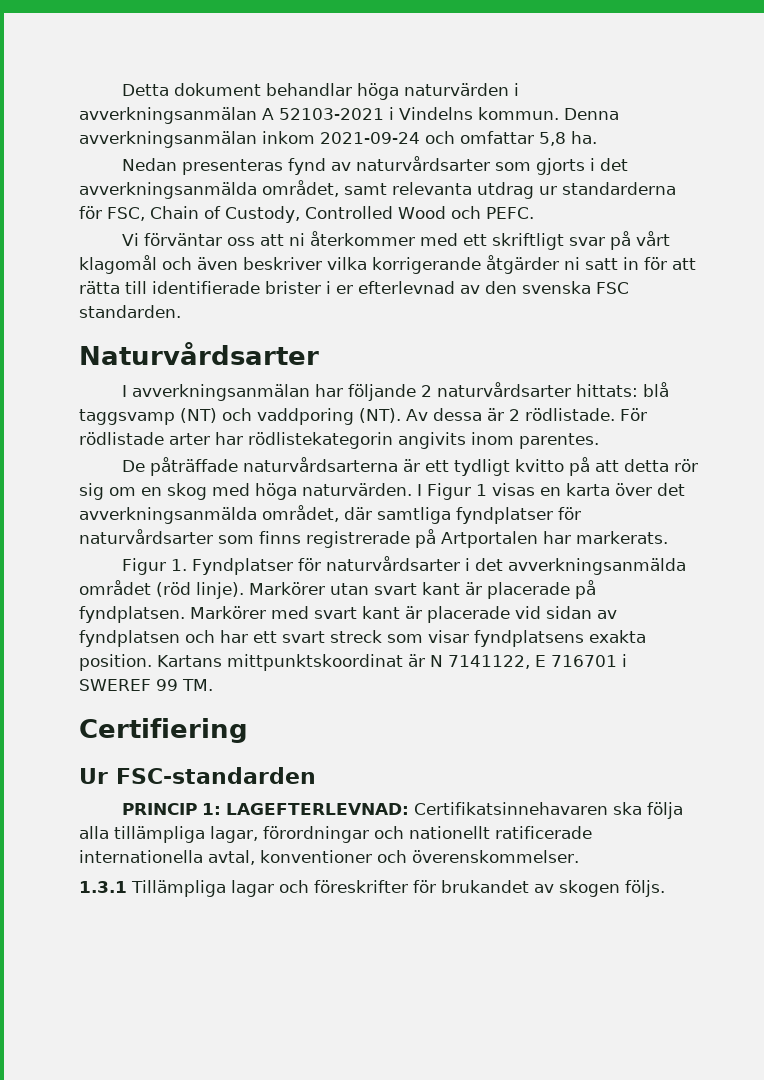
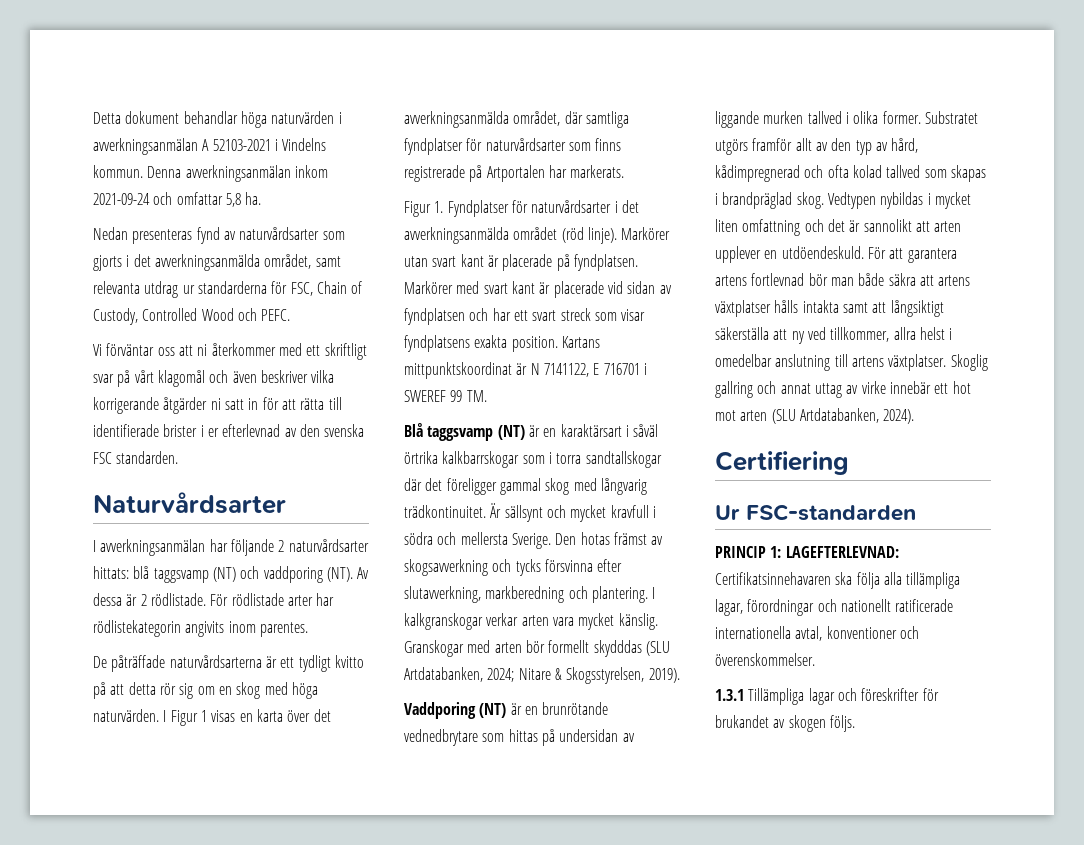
(213, 685) none -> [404,423,659,441] [404,451,662,468] [404,478,647,495] [404,503,656,522] [404,532,664,549] [404,559,623,576] [404,586,656,603] [404,613,658,630] [404,640,670,657] [404,667,680,684] [404,702,609,719] [404,729,635,746] [715,111,978,128] [715,138,919,155] [715,165,986,182] [715,192,971,209] [715,219,962,236] [715,246,957,263] [715,273,971,286] [715,300,944,317] [715,327,953,344] [715,354,988,371] [715,381,971,398] [715,408,915,424] // Blå taggsvamp (NT) är en karaktärsart i såväl örtrika kalkbarrskogar som i torra sandtallskogar där det föreligger gammal skog med långvarig trädkontinuitet. Är sällsynt och mycket kravfull i södra och mellersta Sverige. Den hotas främst av skogsavverkning och tycks försvinna efter slutavverkning, markberedning och plantering. I kalkgranskogar verkar arten vara mycket känslig. Granskogar med arten bör formellt skydddas (SLU Artdatabanken, 2024; Nitare & Skogsstyrelsen, 2019). // Vaddporing (NT) är en brunrötande vednedbrytare som hittas på undersidan av liggande murken tallved i olika former. Substratet utgörs framför allt av den typ av hård, kådimpregnerad och ofta kolad tallved som skapas i brandpräglad skog. Vedtypen nybildas i mycket liten omfattning och det är sannolikt att arten upplever en utdöendeskuld. För att garantera artens fortlevnad bör man både säkra att artens växtplatser hålls intakta samt att långsiktigt säkerställa att ny ved tillkommer, allra helst i omedelbar anslutning till artens växtplatser. Skoglig gallring och annat uttag av virke innebär ett hot mot arten (SLU Artdatabanken, 2024).

